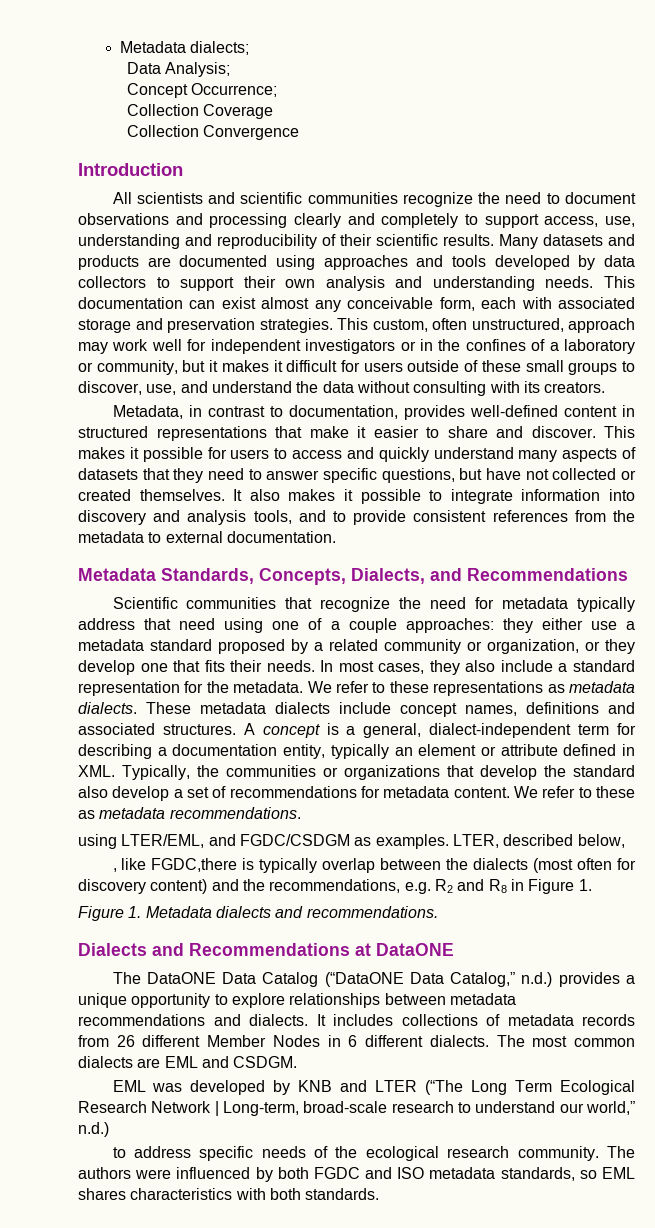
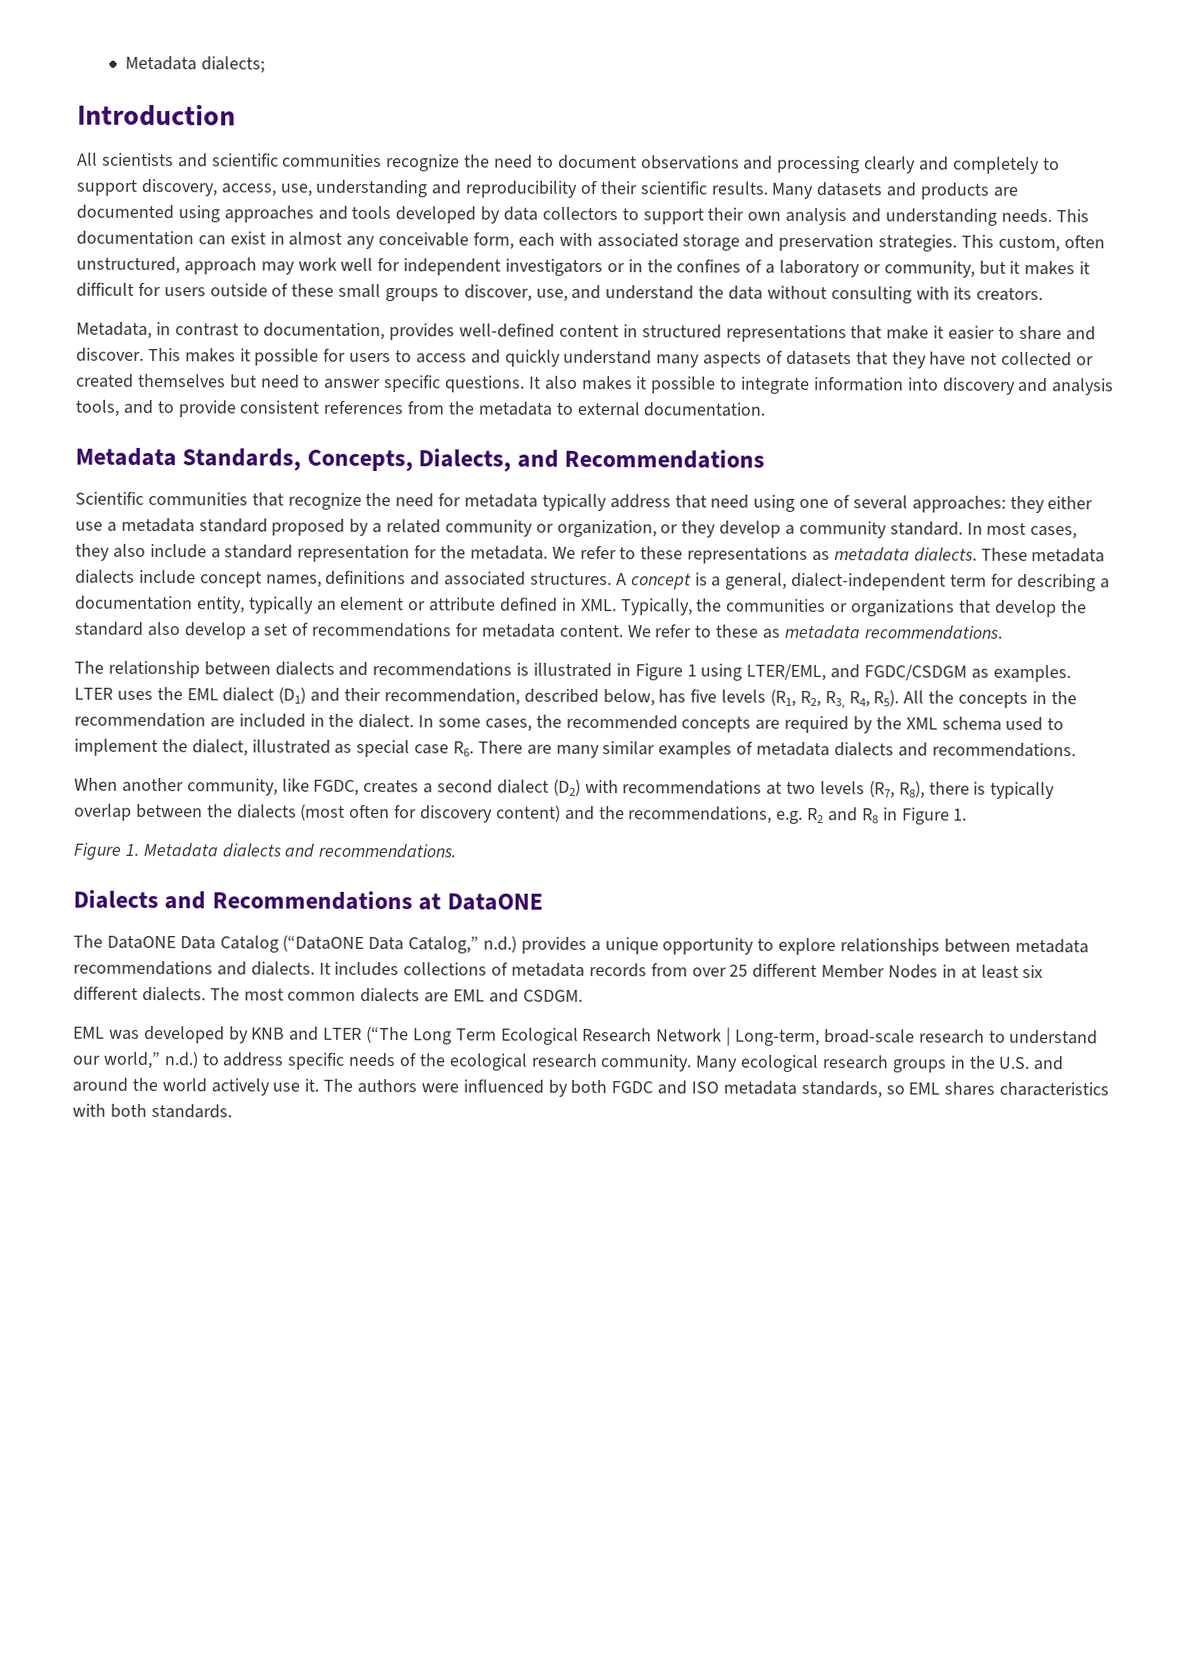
[126,62,231,77] [126,83,278,98] [126,104,274,119] [126,125,300,140] // Data Analysis; // Concept Occurrence; // Collection Coverage // Collection Convergence -> (266, 65) none
(539, 221) none -> [140,178,217,197] discovery,
(256, 303) none -> [269,231,285,245] in
[207,468,483,483] need to answer specific questions, but -> (927, 360) none
[139,489,225,501] themselves. -> [137,373,526,393] themselves but need to answer specific questions.
[330,618,397,633] a couple -> [852,495,908,510] several
[140,660,315,672] one that fits their needs. -> [785,520,963,539] a community standard.
(301, 813) none -> [74,660,697,681] The relationship between dialects and recommendations is illustrated in Figure 1
[452,834,625,848] [112,858,238,872] LTER, described below, // , like FGDC,there -> [74,686,1077,710] [74,712,1065,734] [74,738,1076,759] [74,777,970,799] LTER uses the EML dialect (D1) and their recommendation, described below, has five levels (R1, R2, R3, R4, R5). All the concepts in the recommendation are included in the dialect. In some cases, the recommended concepts are required by the XML schema used to implement the dialect, illustrated as special case R6. There are many similar examples of metadata dialects and recommendations. // When another community, like FGDC, creates a second dialect (D2) with recommendations at two levels (R7, R8), there
[116,1035,135,1047] 26 -> [691,964,749,977] over 25
[348,1035,358,1047] 6 -> [960,964,1044,979] at least six
(109, 1129) // -> (199, 1060) none
(599, 1153) none -> [695,1054,1065,1073] [72,1077,320,1096] Many ecological research groups in the U.S. and around the world actively use it.

